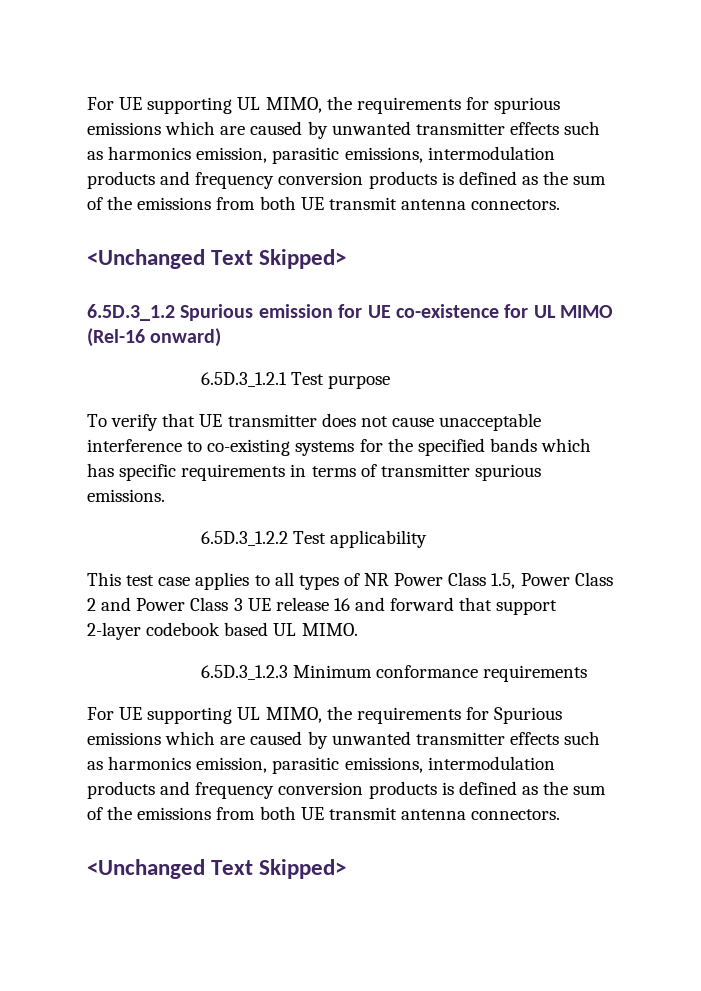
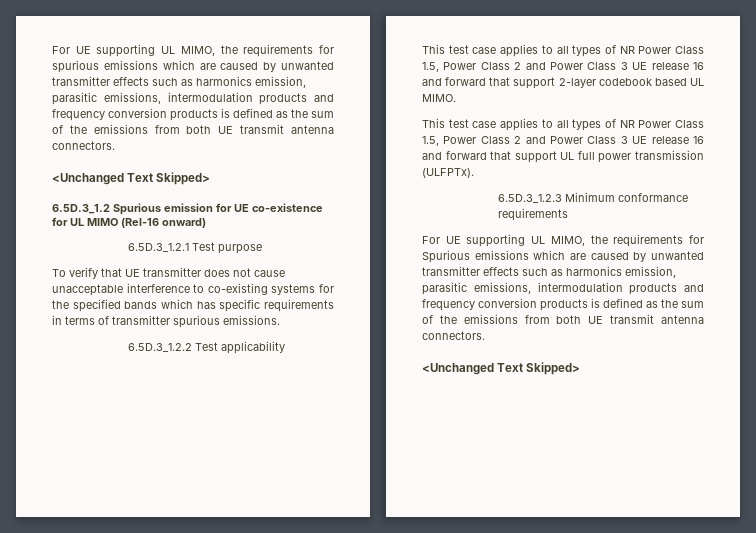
(358, 629) none -> [422,118,704,131] [422,136,704,146] [422,150,704,163] [422,168,474,178] // This test case applies to all types of NR Power Class 1.5, Power Class 2 and Power Class 3 UE release 16 and forward that support UL full power transmission (ULFPTx).

